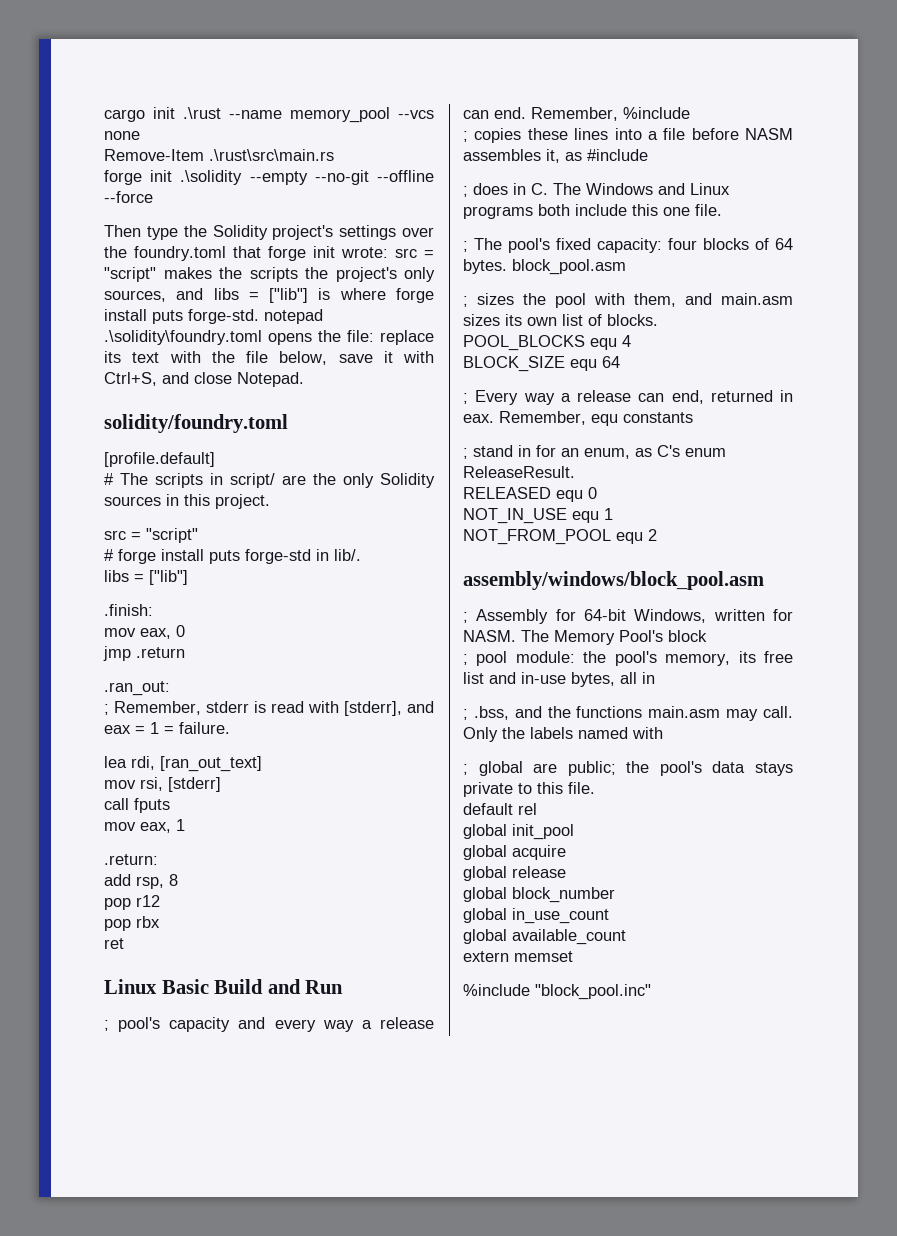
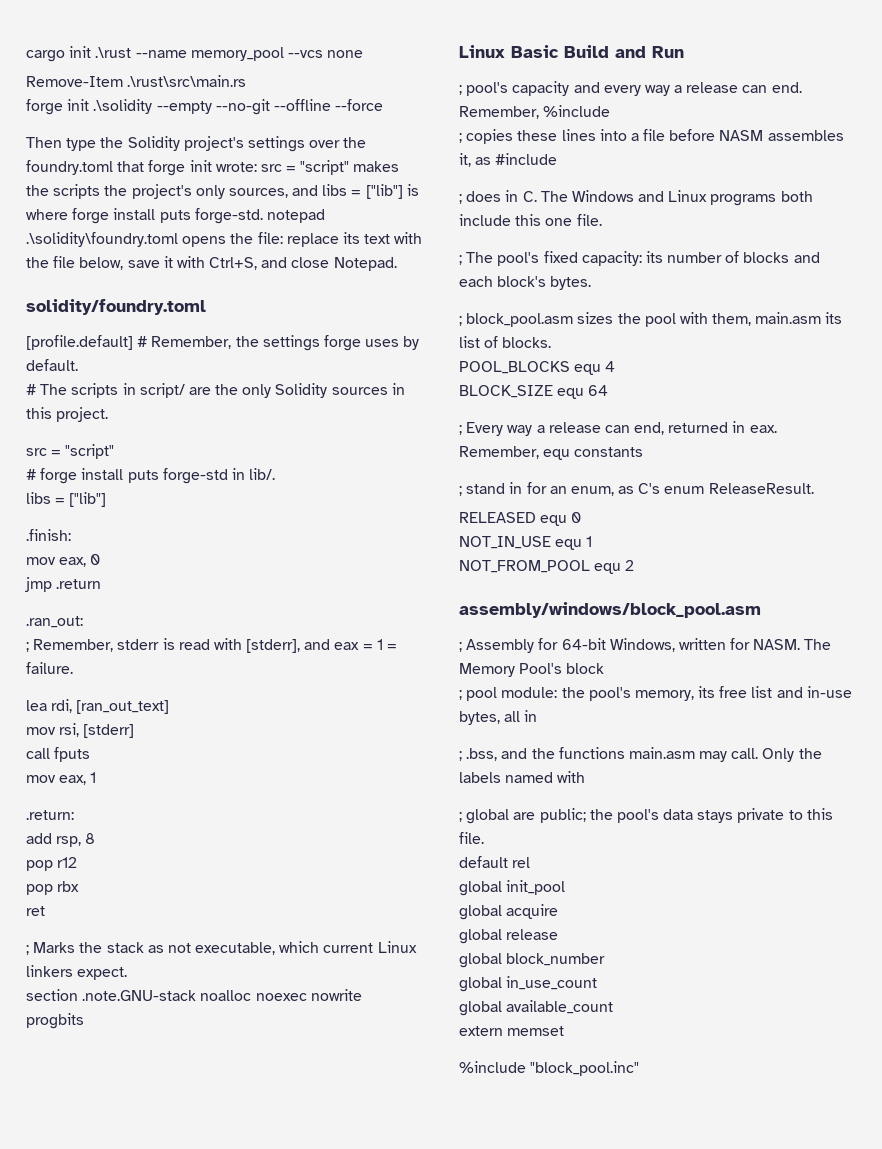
(215, 459) none -> [137,335,420,351] [26,359,78,371] # Remember, the settings forge uses by default.
(124, 943) none -> [26,941,417,955] [26,965,128,980] [26,989,362,1001] [26,1013,84,1029] // ; Marks the stack as not executable, which current Linux linkers expect. // section .note.GNU-stack noalloc noexec nowrite progbits
[668,238,793,250] four blocks of 64 -> [645,251,820,263] [459,276,547,287] its number of blocks and each block's
[512,259,626,275] [463,296,468,307] block_pool.asm // ; -> [459,313,574,327] // ; block_pool.asm
[685,293,793,305] [463,314,557,326] and main.asm sizes its own -> [755,312,843,324] main.asm its

